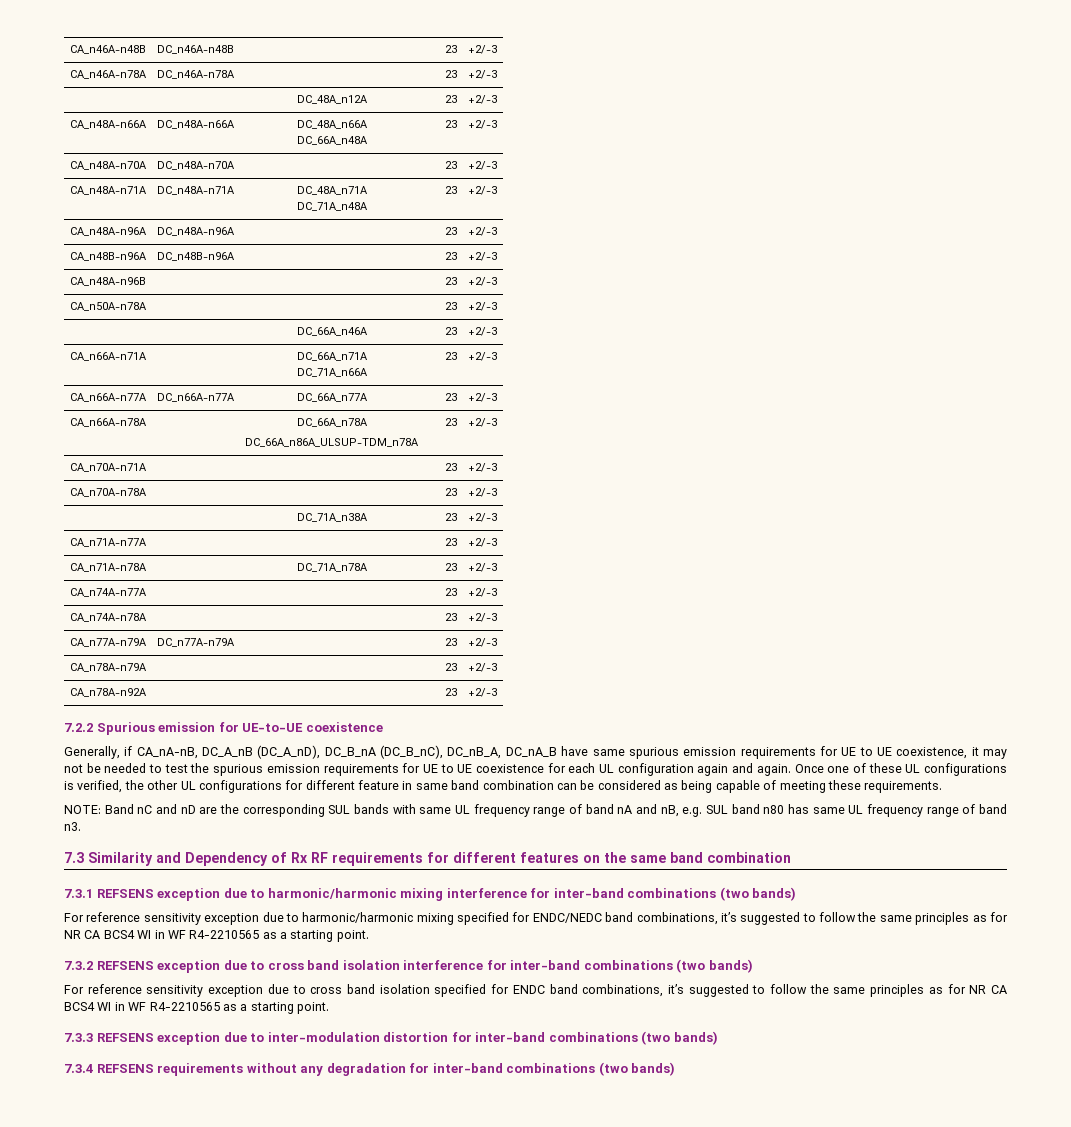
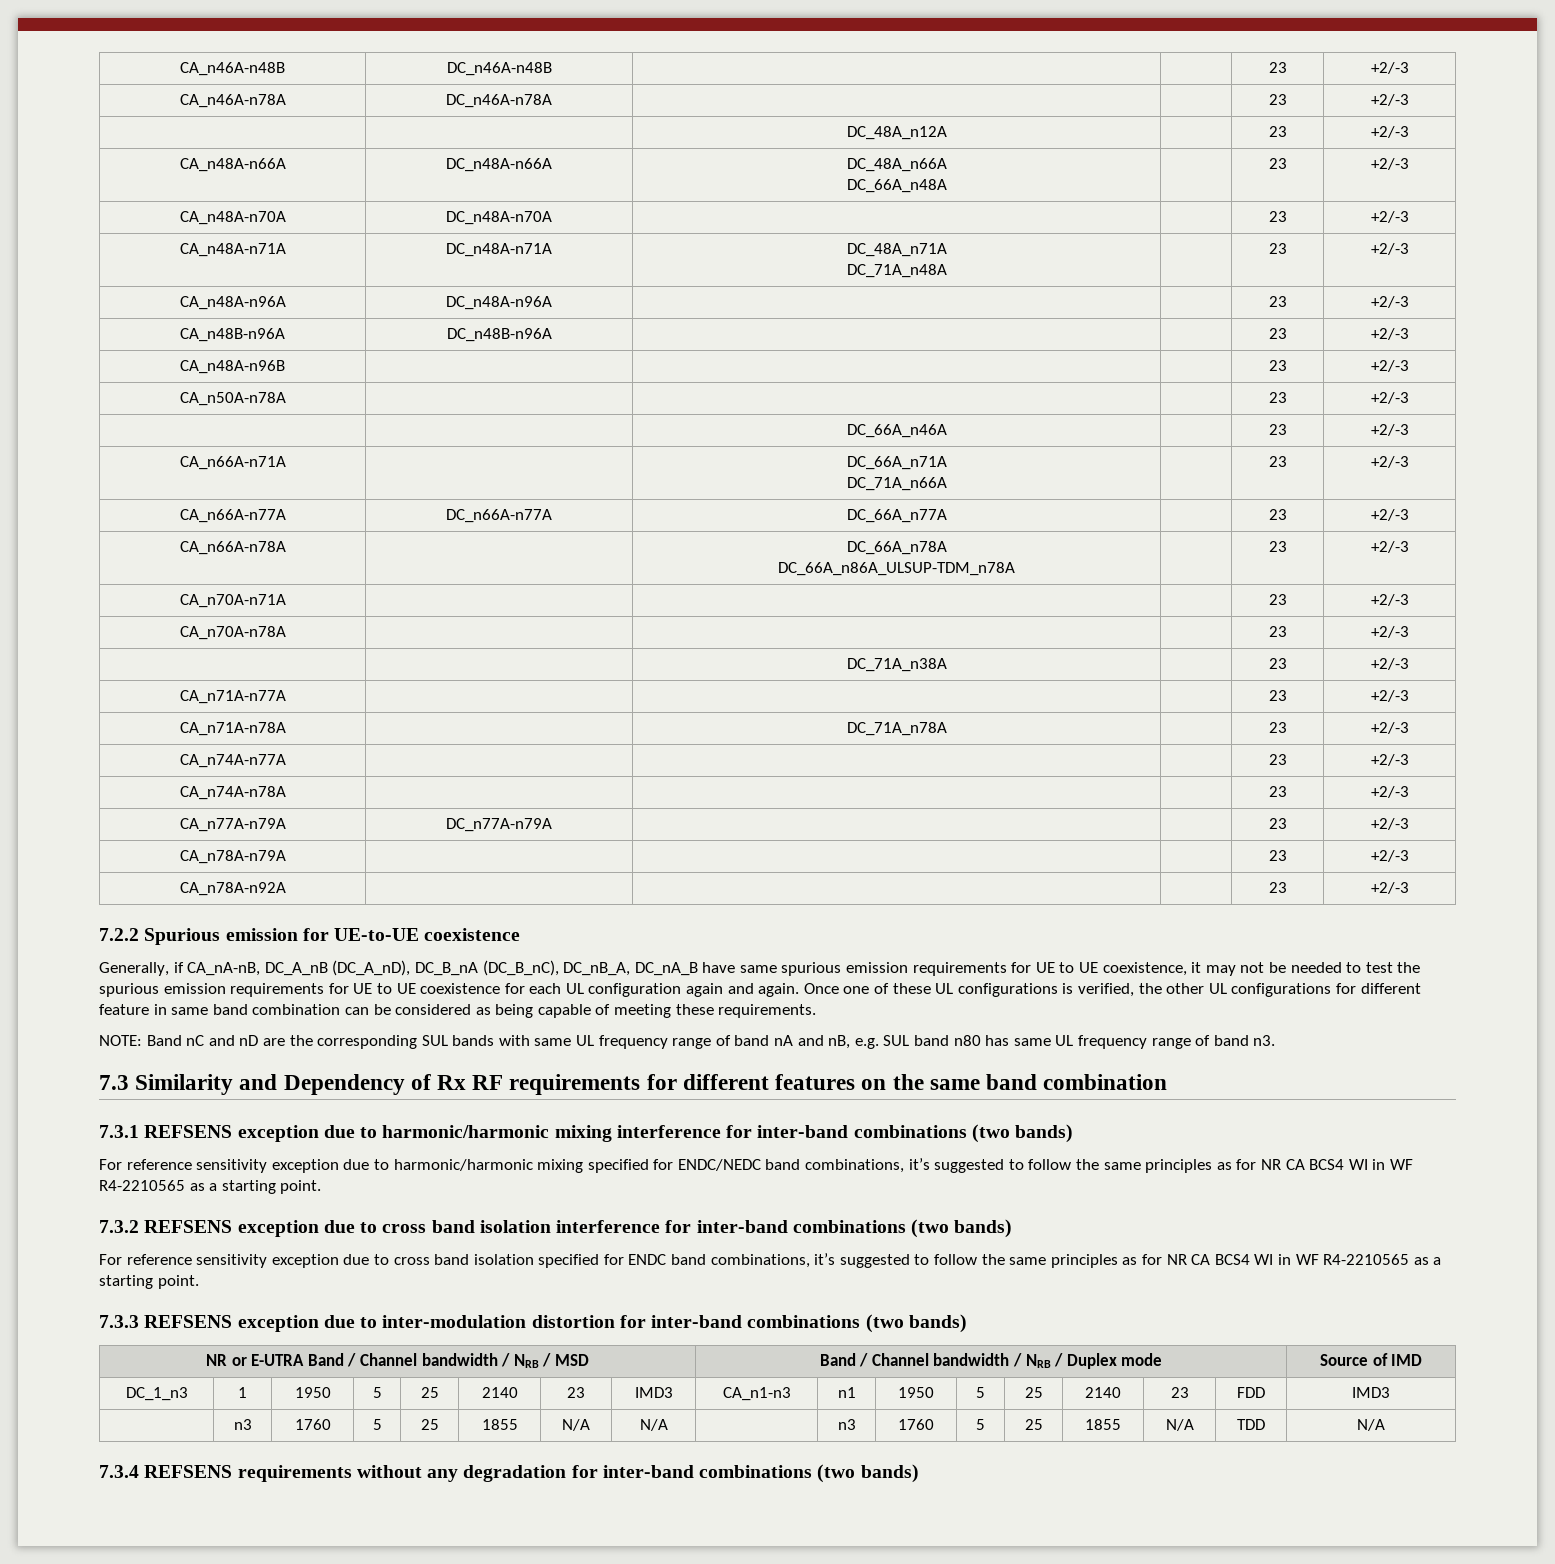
(718, 1038) none -> [206,1353,589,1368] [819,1353,1163,1369] [1319,1353,1423,1366] [125,1387,188,1401] [238,1387,247,1398] [294,1387,331,1398] [372,1387,382,1398] [420,1387,439,1398] [481,1387,518,1398] [567,1387,585,1398] [634,1387,673,1398] [722,1387,791,1401] [837,1387,856,1398] [898,1387,934,1398] [976,1387,985,1398] [1024,1387,1043,1398] [1085,1387,1121,1398] [1170,1387,1189,1398] [1237,1387,1265,1398] [1352,1387,1390,1398] [233,1419,252,1430] [294,1419,331,1430] [372,1419,382,1430] [420,1419,439,1430] [481,1419,518,1430] [562,1419,590,1431] [639,1419,668,1431] [837,1419,856,1430] [898,1419,934,1430] [976,1419,985,1430] [1024,1419,1043,1430] [1085,1419,1121,1430] [1165,1419,1194,1431] [1237,1419,1265,1430] [1357,1419,1385,1431] // NR or E-UTRA Band / Channel bandwidth / NRB / MSD | Band / Channel bandwidth / NRB / Duplex mode | Source of IMD // DC_1_n3 | 1 | 1950 | 5 | 25 | 2140 | 23 | IMD3 | CA_n1-n3 | n1 | 1950 | 5 | 25 | 2140 | 23 | FDD | IMD3 // | n3 | 1760 | 5 | 25 | 1855 | N/A | N/A | | n3 | 1760 | 5 | 25 | 1855 | N/A | TDD | N/A

